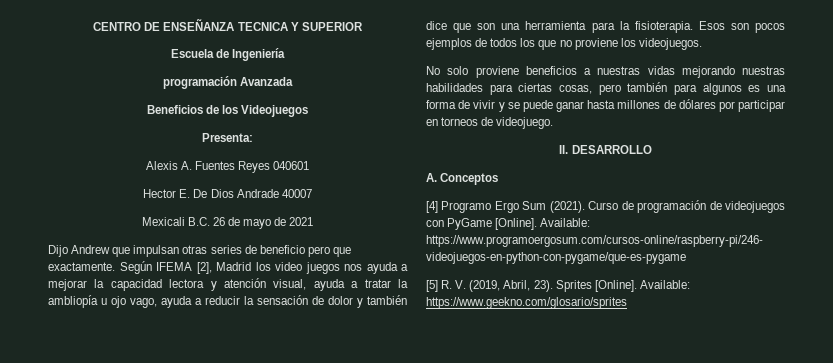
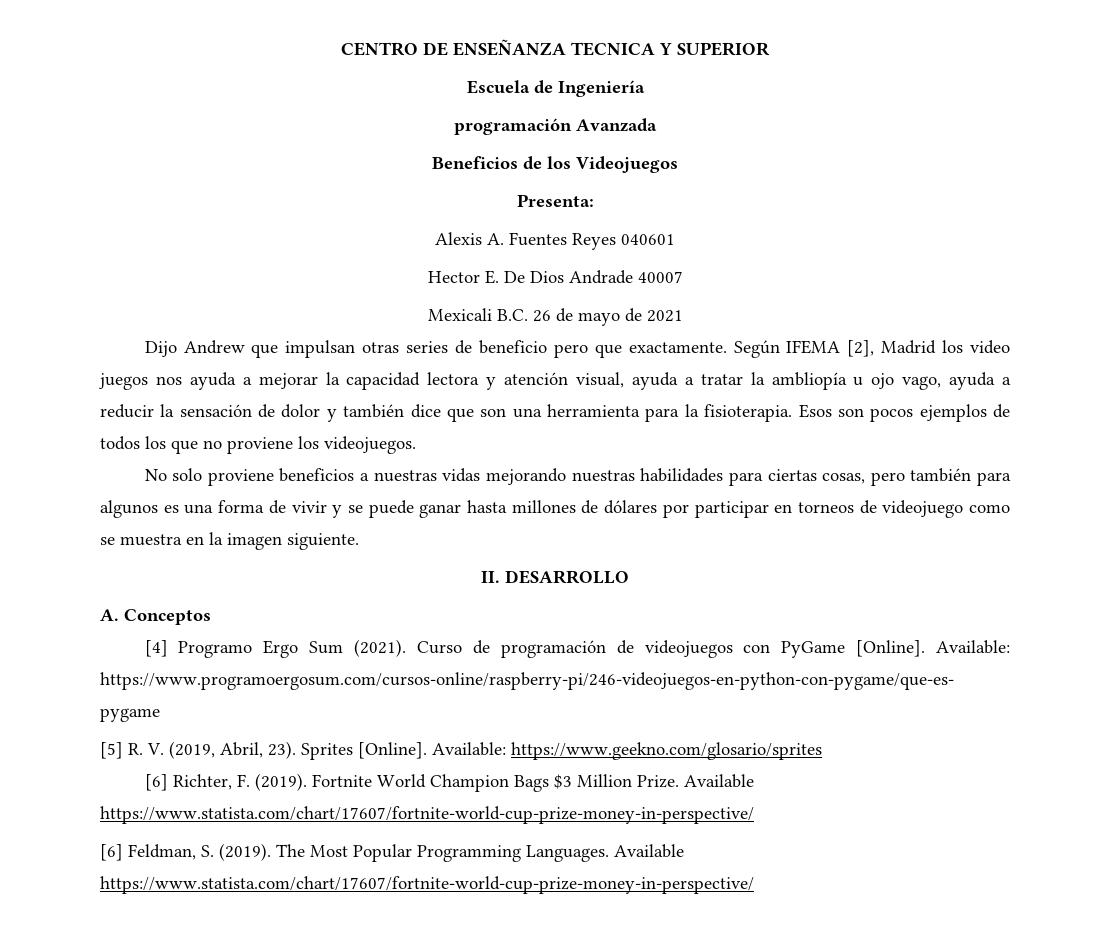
[496,117,554,129] videojuego. -> [882,500,1011,518] [100,532,359,550] videojuego como se muestra en la imagen siguiente.
(627, 303) none -> [144,773,754,792] [100,806,754,824] [100,843,684,862] [100,876,754,894] // [6] Richter, F. (2019). Fortnite World Champion Bags $3 Million Prize. Available https://www.statista.com/chart/17607/fortnite-world-cup-prize-money-in-perspective/ // [6] Feldman, S. (2019). The Most Popular Programming Languages. Available https://www.statista.com/chart/17607/fortnite-world-cup-prize-money-in-perspective/

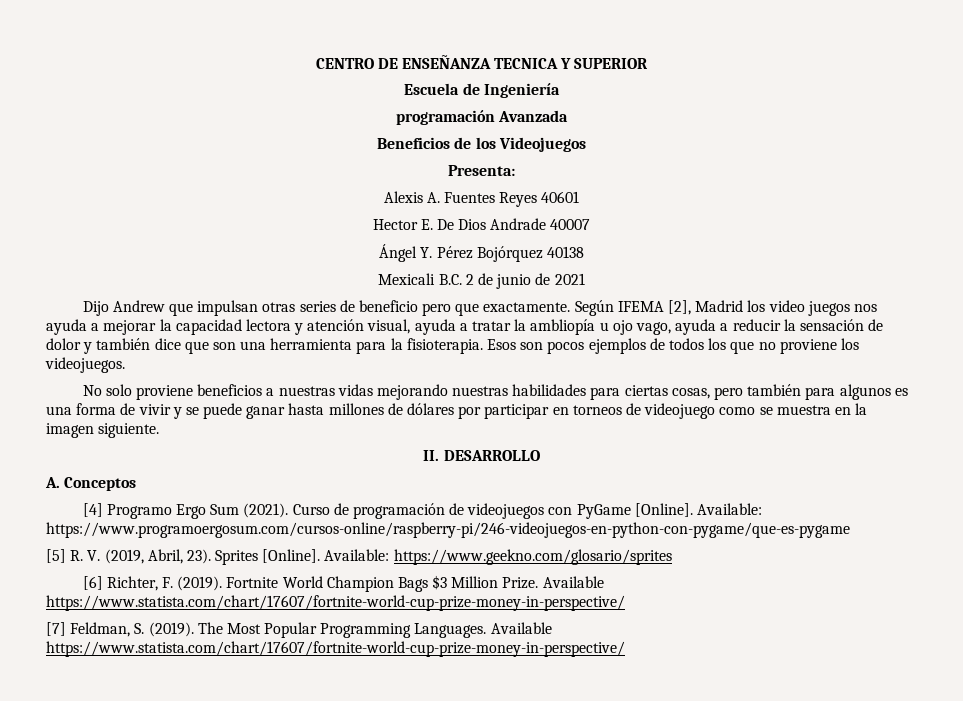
[621,234,675,245] 040601 -> [541,191,580,203] 40601
(683, 277) none -> [379,244,584,262] // Ángel Y. Pérez Bojórquez 40138
[532,308,620,326] 26 de mayo -> [465,273,532,289] 2 de junio
[100,844,123,861] [6] -> [46,622,66,636] [7]

